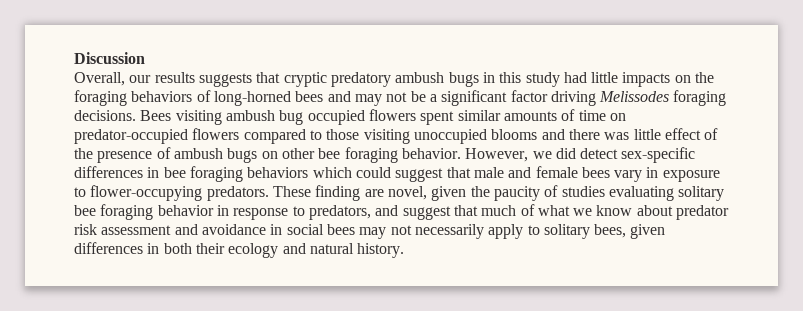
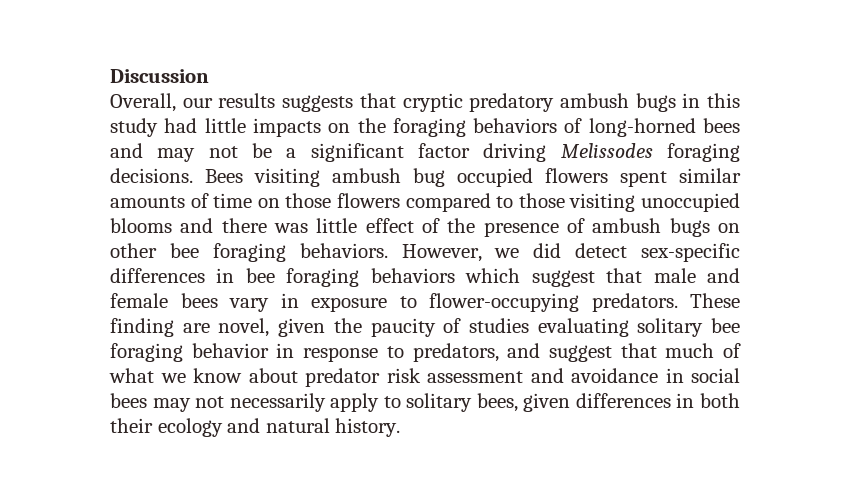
[74,129,188,144] predator-occupied -> [285,193,332,208] those
[401,148,461,159] behavior. -> [299,243,388,258] behaviors.
[355,167,391,178] could -> (521, 275) none

